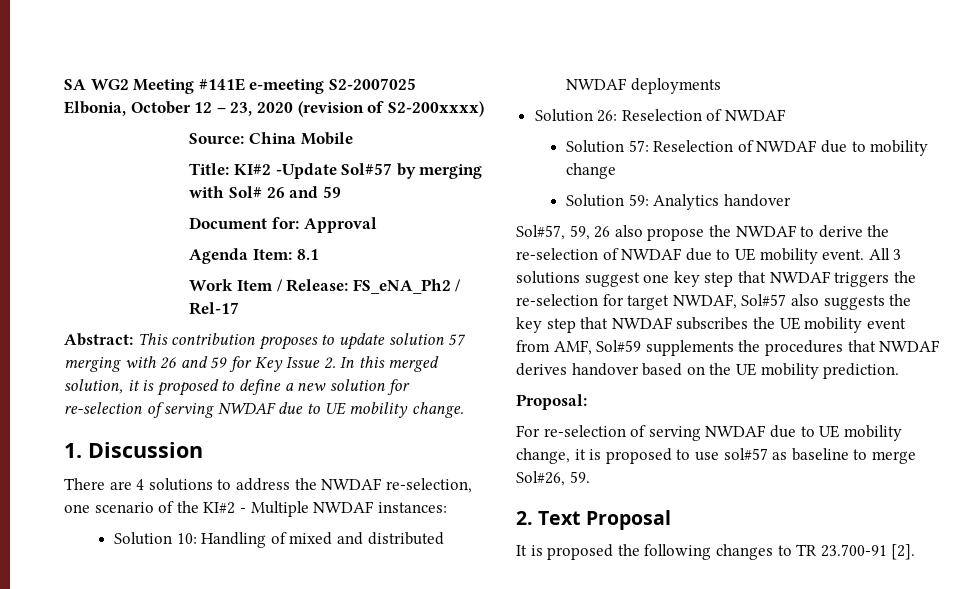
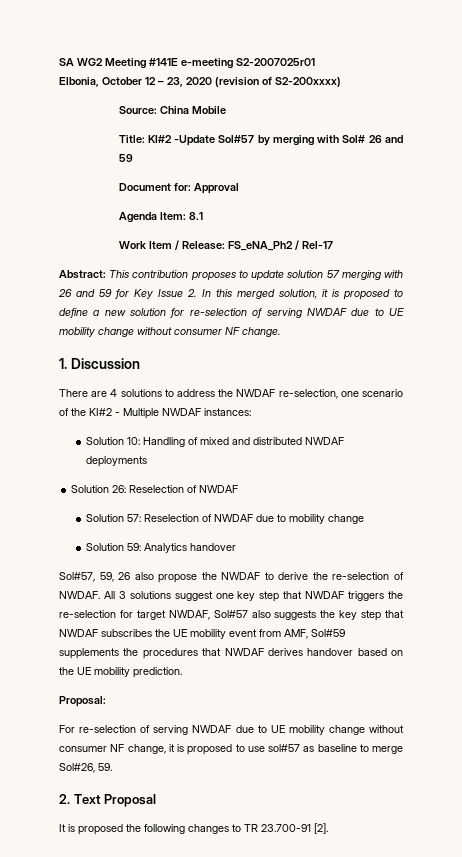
[328,78,416,90] S2-2007025 -> [236,58,315,66] S2-2007025r01
(409, 410) none -> [98,327,240,337] change without consumer NF
[621,248,865,264] NWDAF due to UE mobility event. -> [59,591,100,599] NWDAF.
(902, 433) none -> [328,725,404,735] [59,744,125,752] change without consumer NF

